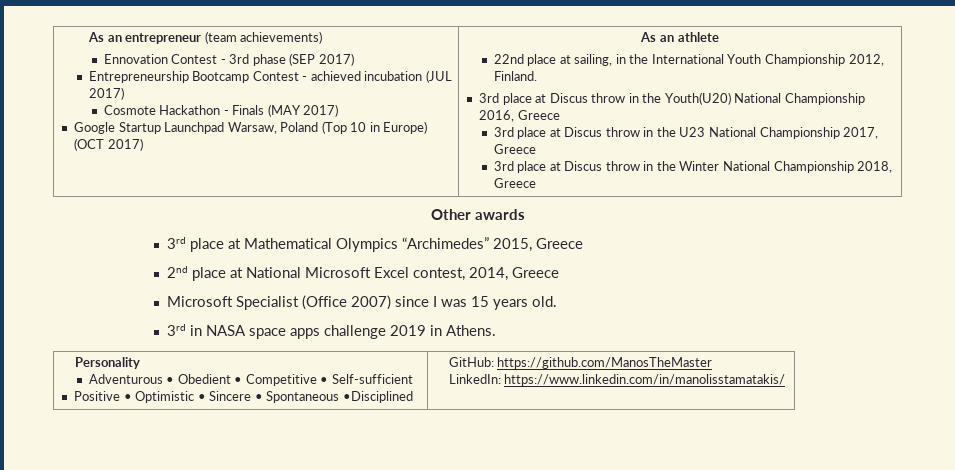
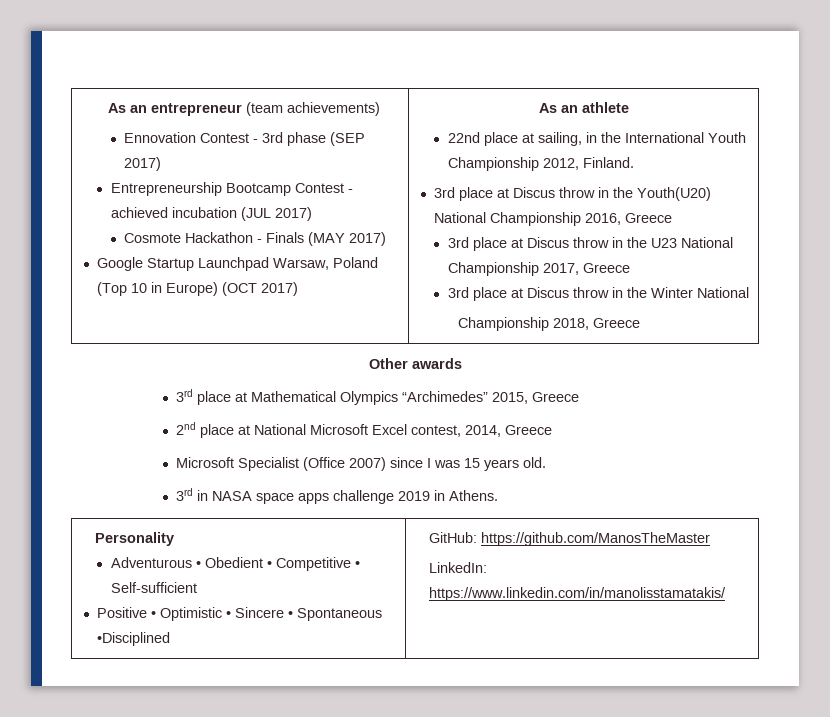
(770, 166) none -> (749, 292) //

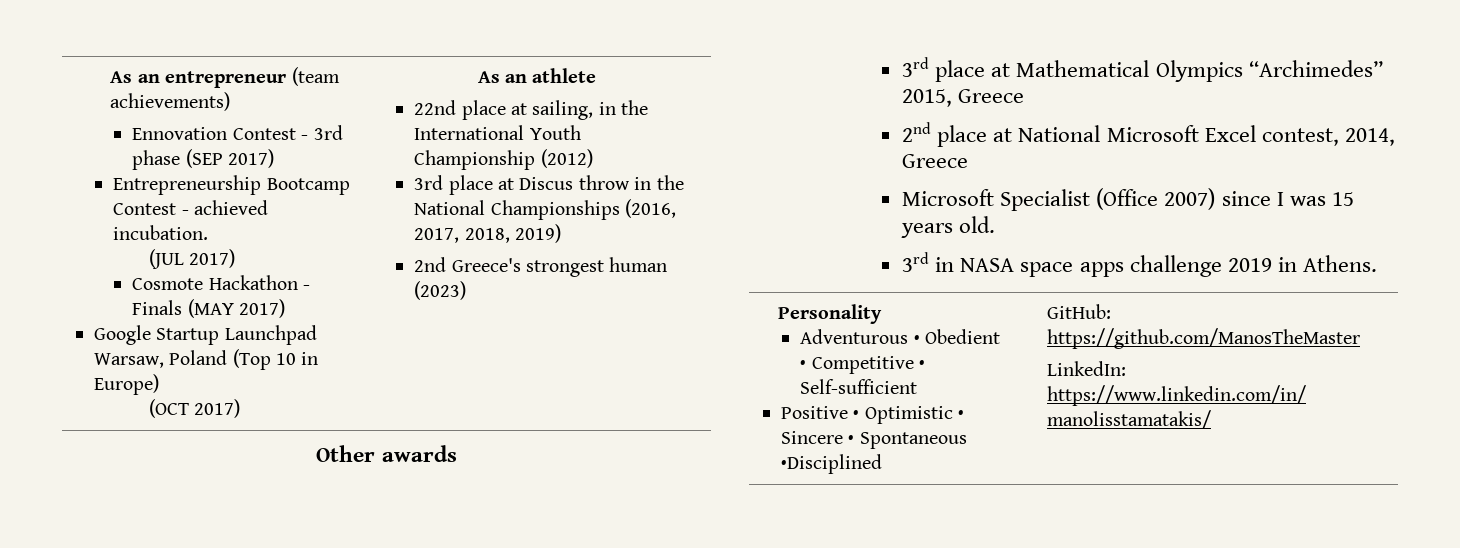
[171,207,237,218] incubation -> [113,225,209,240] incubation. //
(219, 289) none -> (159, 384) //
[542,157,634,170] [434,187,712,201] [434,212,673,226] [447,237,733,251] [447,262,630,276] [447,287,749,301] [458,317,641,331] 2012, Finland. // 3rd place at Discus throw in the Youth(U20) National Championship 2016, Greece // 3rd place at Discus throw in the U23 National Championship 2017, Greece // 3rd place at Discus throw in the Winter National // Championship 2018, Greece -> [540,149,593,168] [414,175,684,195] [414,199,676,220] [414,224,561,243] [414,257,668,277] [414,281,467,300] (2012) // 3rd place at Discus throw in the National Championships (2016, 2017, 2018, 2019) // 2nd Greece's strongest human (2023)

